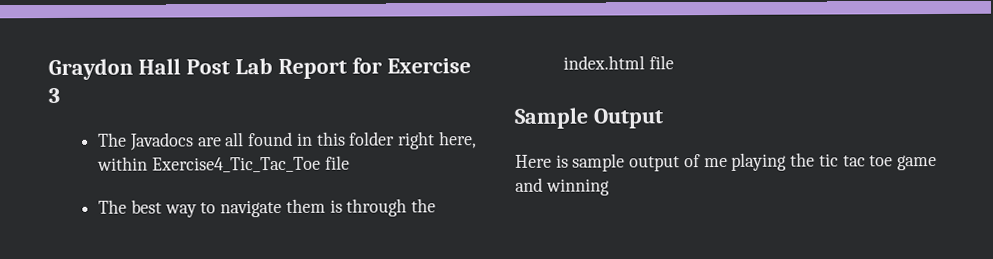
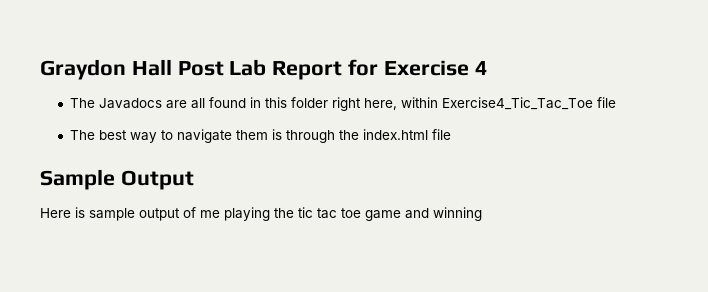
[48,87,60,104] 3 -> [474,61,487,75] 4

